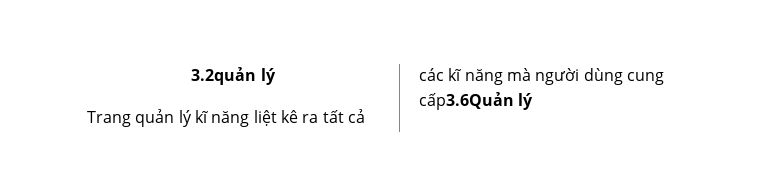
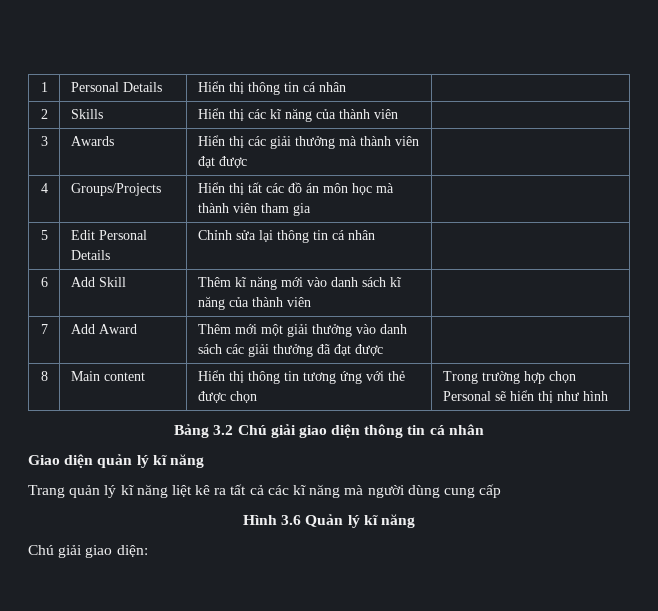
[191,67,276,85] 3.2quản lý -> [40,82,48,92] [70,82,162,92] [197,81,346,95] [40,109,48,119] [70,109,103,119] [197,108,398,122] [40,136,48,146] [70,136,114,146] [197,135,419,149] [197,156,247,168] [40,183,48,193] [70,183,161,196] [197,182,394,195] [197,203,311,216] [40,230,48,240] [70,230,147,240] [70,250,110,260] [197,230,375,243] [40,277,48,287] [70,277,126,287] [197,276,402,290] [197,296,311,310] [40,324,48,334] [70,324,137,334] [197,324,407,337] [197,344,383,357] [40,371,48,381] [70,371,145,381] [197,370,405,384] [197,391,257,403] [442,371,576,384] [442,390,608,403] [174,424,484,438] [28,454,204,468] 1 | Personal Details | Hiển thị thông tin cá nhân | // 2 | Skills | Hiển thị các kĩ năng của thành viên | // 3 | Awards | Hiển thị các giải thưởng mà thành viên đạt được | // 4 | Groups/Projects | Hiển thị tất các đồ án môn học mà thành viên tham gia | // 5 | Edit Personal Details | Chỉnh sửa lại thông tin cá nhân | // 6 | Add Skill | Thêm kĩ năng mới vào danh sách kĩ năng của thành viên | // 7 | Add Award | Thêm mới một giải thưởng vào danh sách các giải thưởng đã đạt được | // 8 | Main content | Hiển thị thông tin tương ứng với thẻ được chọn | Trong trường hợp chọn Personal sẽ hiển thị như hình // Bảng 3.2 Chú giải giao diện thông tin cá nhân // Giao diện quản lý kĩ năng
[419,92,534,110] cấp3.6Quản lý -> [479,484,502,498] [243,514,415,528] [28,545,148,558] cấp // Hình 3.6 Quản lý kĩ năng // Chú giải giao diện:

